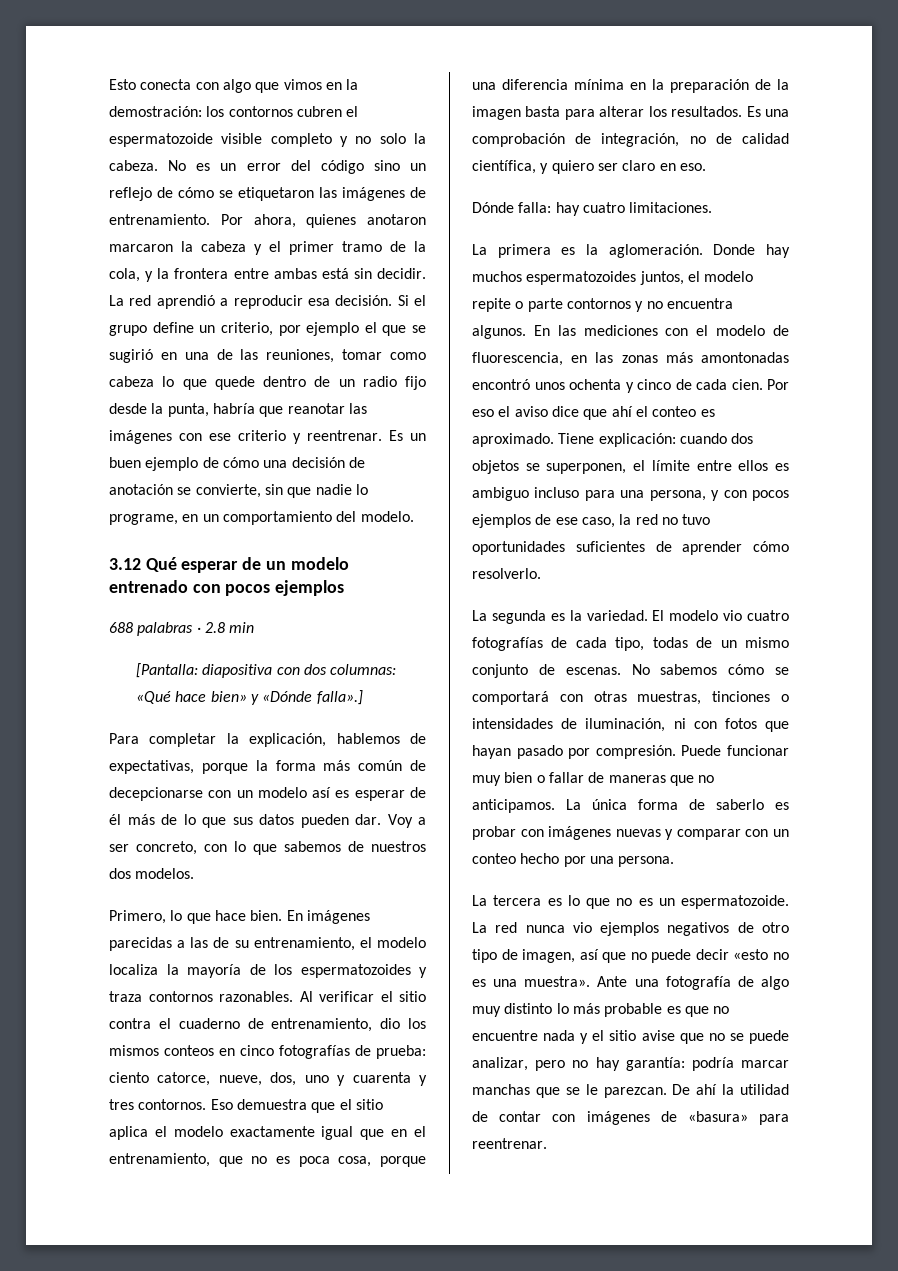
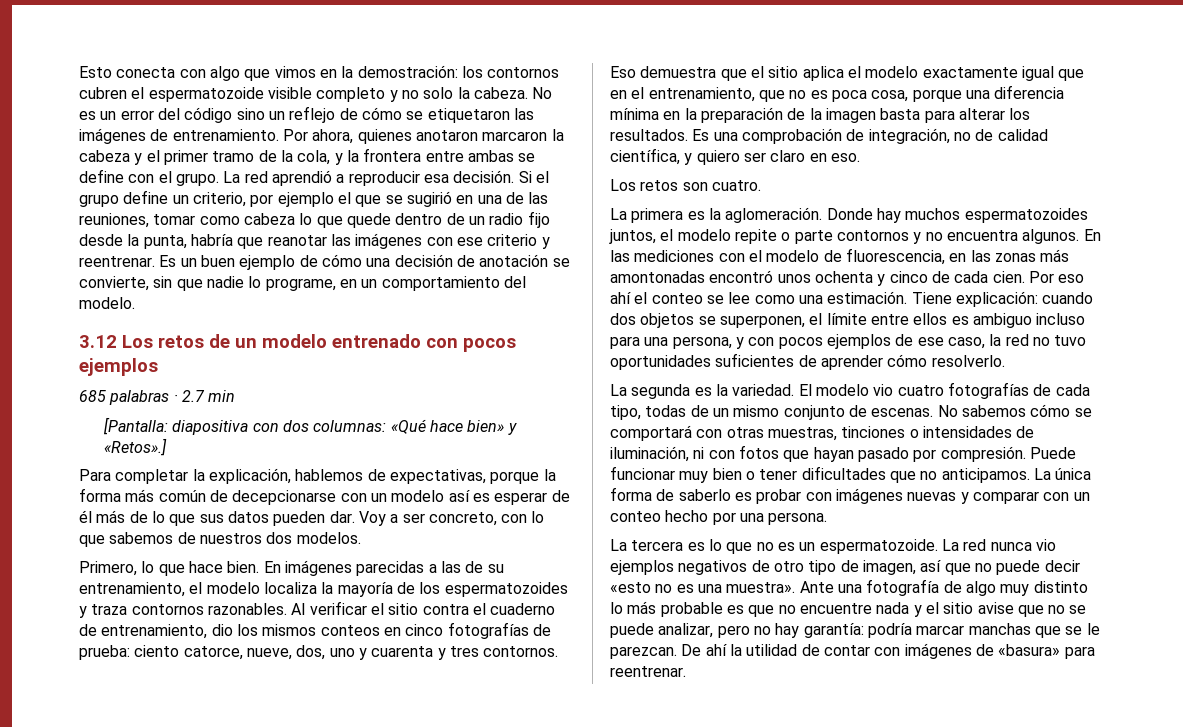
[321,268,426,279] está sin decidir. -> [518,153,536,162] [79,169,219,186] se define con el grupo.
[145,557,239,573] Qué esperar -> [122,335,204,348] Los retos
[109,622,133,633] 688 -> [79,390,106,402] 685
[204,622,225,633] 2.8 -> [181,390,205,402] 2.7
[262,690,363,705] «Dónde falla».] -> [104,438,168,456] «Retos».]
[472,202,713,216] Dónde falla: hay cuatro limitaciones. -> [610,179,761,191] Los retos son cuatro.
[498,406,715,420] [472,433,554,447] el aviso dice que ahí el conteo es aproximado. -> [610,291,908,304] ahí el conteo se lee como una estimación.
[548,772,666,783] fallar de maneras -> [759,466,886,480] tener dificultades

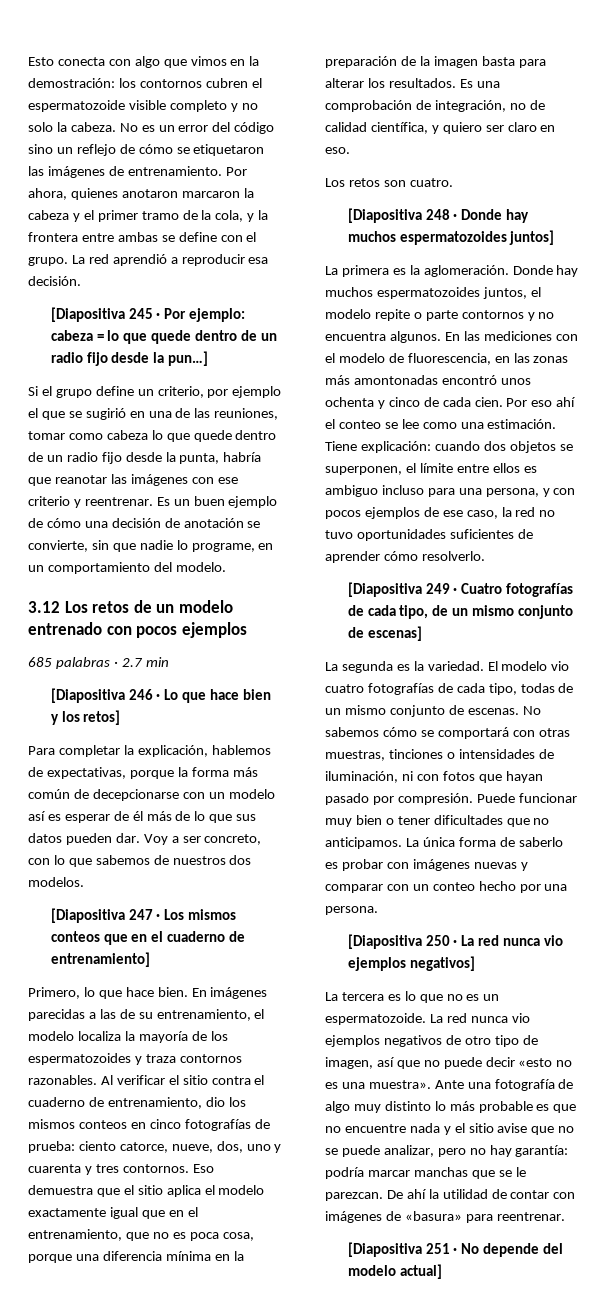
(515, 176) none -> [50,307,246,322] [50,330,278,344] [50,351,209,366] // [Diapositiva 245 · Por ejemplo: cabeza = lo que quede dentro de un radio fijo desde la pun…] //
[103,417,517,435] [104,438,168,456] [Pantalla: diapositiva con dos columnas: «Qué hace bien» y «Retos».] -> [50,688,272,703] [50,710,121,725] [Diapositiva 246 · Lo que hace bien y los retos]
(361, 538) none -> [50,908,237,923] [50,931,246,945] [50,952,150,967] // [Diapositiva 247 · Los mismos conteos que en el cuaderno de entrenamiento]
(761, 185) none -> [347,208,530,223] [347,230,555,245] // [Diapositiva 248 · Donde hay muchos espermatozoides juntos]
(1005, 361) none -> [347,582,574,597] [347,605,574,619] [347,626,422,641] // [Diapositiva 249 · Cuatro fotografías de cada tipo, de un mismo conjunto de escenas]
(828, 518) none -> [347,934,564,949] [347,956,475,971] // [Diapositiva 250 · La red nunca vio ejemplos negativos]
(686, 671) none -> [347,1242,564,1257] [347,1264,442,1279] // [Diapositiva 251 · No depende del modelo actual]

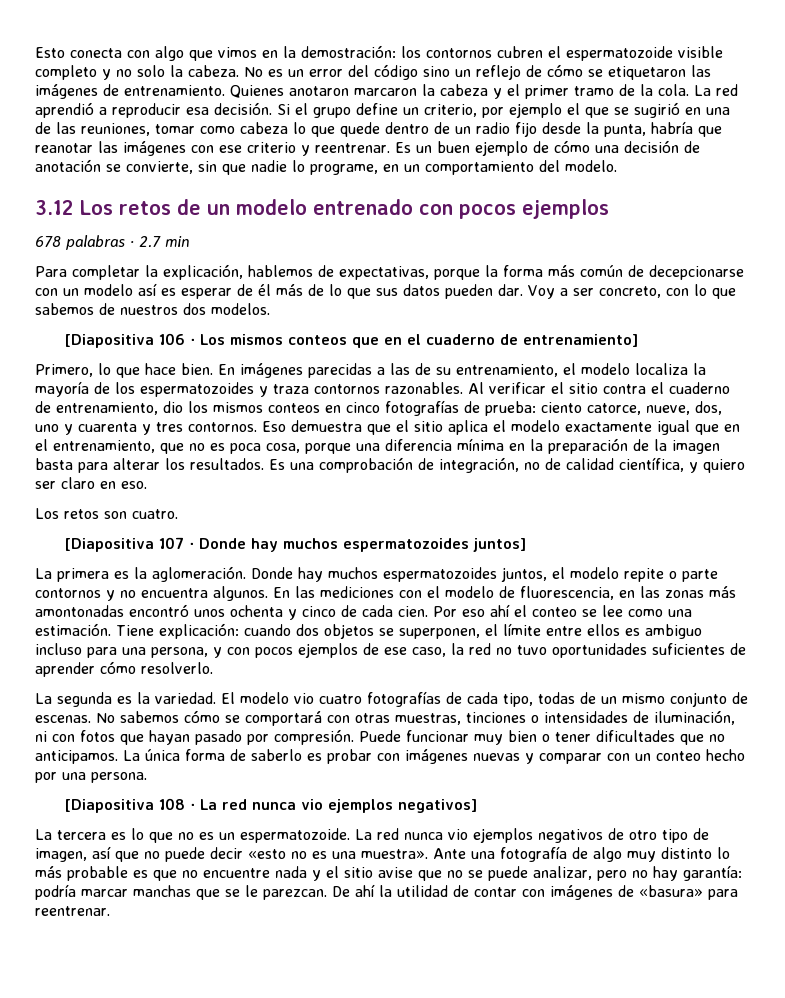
[225,167,247,176] [28,188,118,200] Por ahora, quienes -> [230,85,284,98] Quienes
[215,210,269,222] [28,232,257,242] [28,257,68,266] cola, y la frontera entre ambas se define con el grupo. -> [658,84,689,96] cola.
[50,307,246,322] [50,330,278,344] [50,351,209,366] // [Diapositiva 245 · Por ejemplo: cabeza = lo que quede dentro de un radio fijo desde la pun…] // -> (272, 108) none
[28,657,52,667] 685 -> [35,236,61,247] 678
[50,688,272,703] [50,710,121,725] // [Diapositiva 246 · Lo que hace bien y los retos] -> (190, 241) none
[128,909,153,920] 247 -> [159,333,186,345] 106
[425,209,450,220] 248 -> [159,537,185,549] 107
[347,582,574,597] [347,605,574,619] [347,626,422,641] // [Diapositiva 249 · Cuatro fotografías de cada tipo, de un mismo conjunto de escenas] -> (213, 668) none
[425,935,450,946] 250 -> [159,798,186,810] 108
[347,1242,564,1257] [347,1264,442,1279] // [Diapositiva 251 · No depende del modelo actual] -> (110, 911) none

